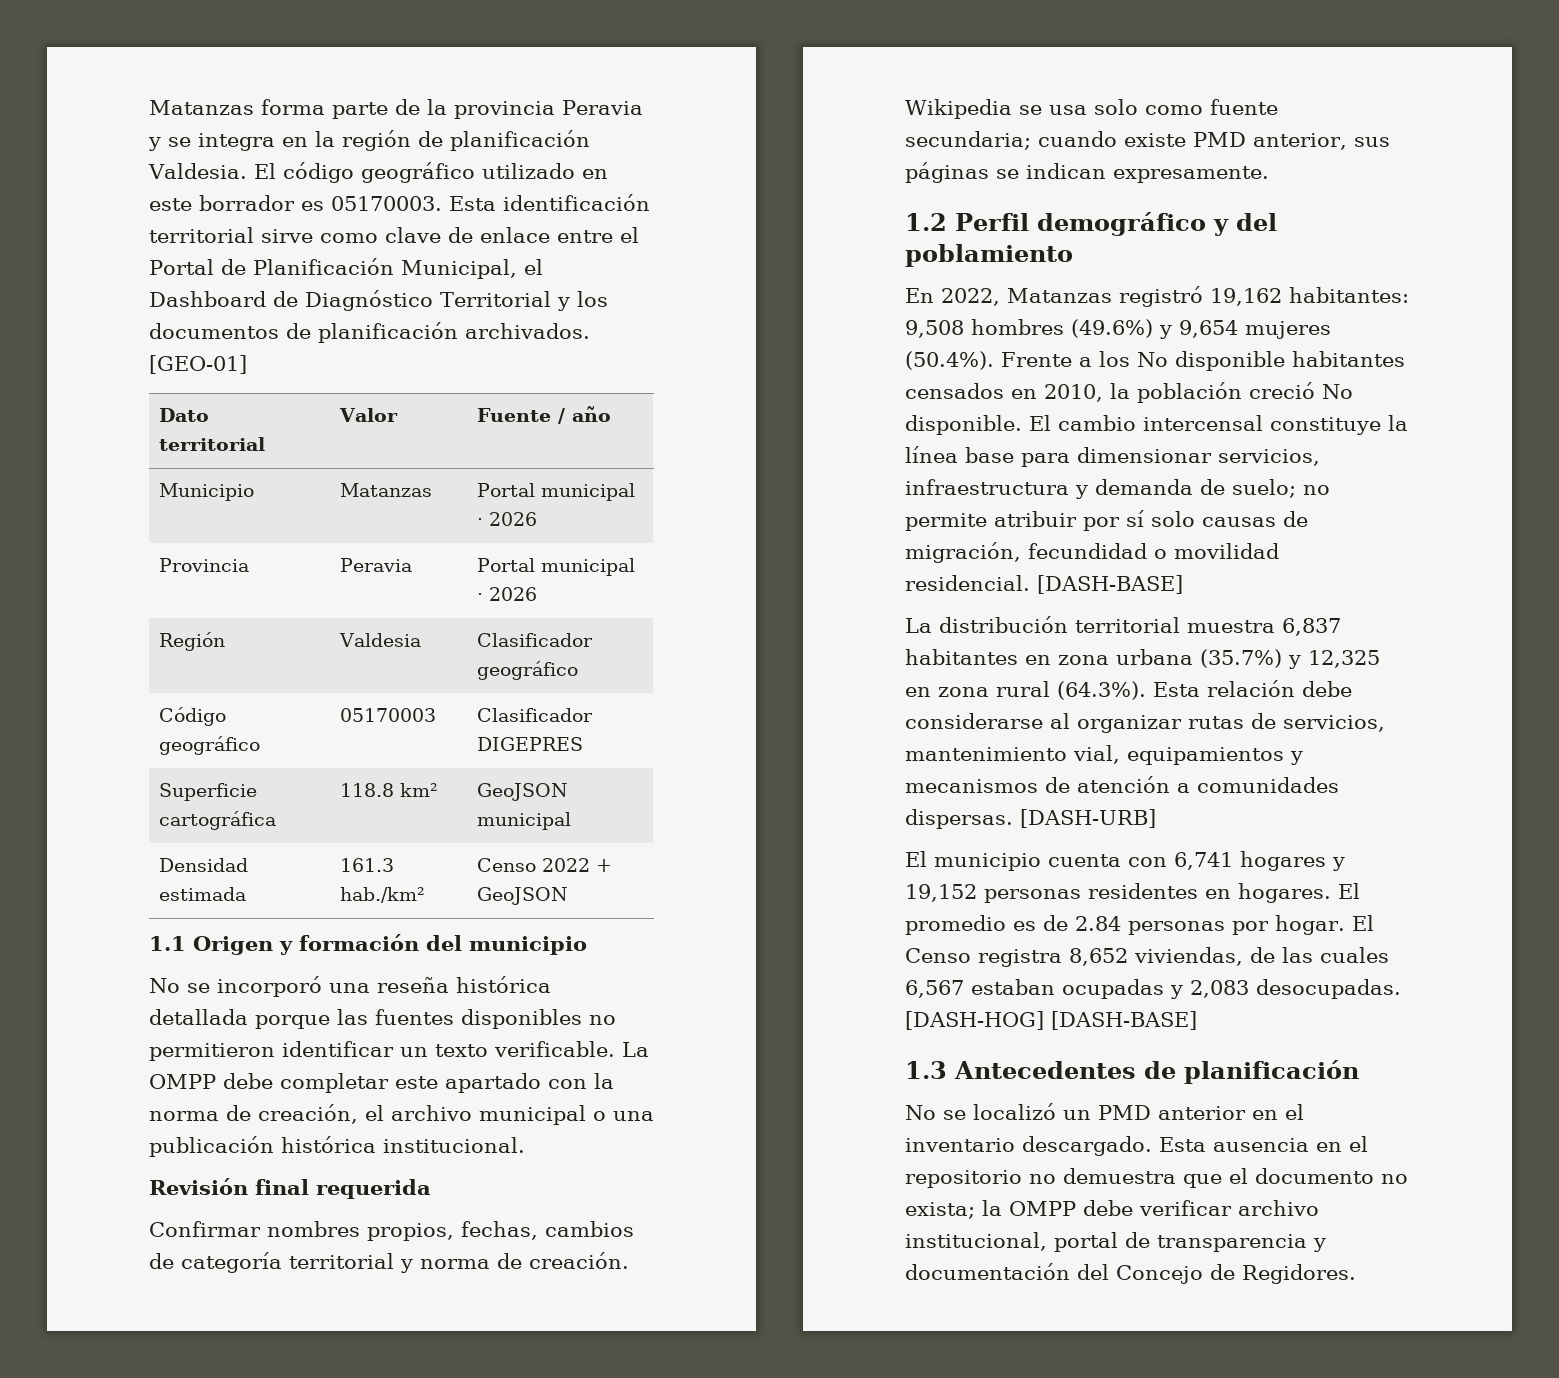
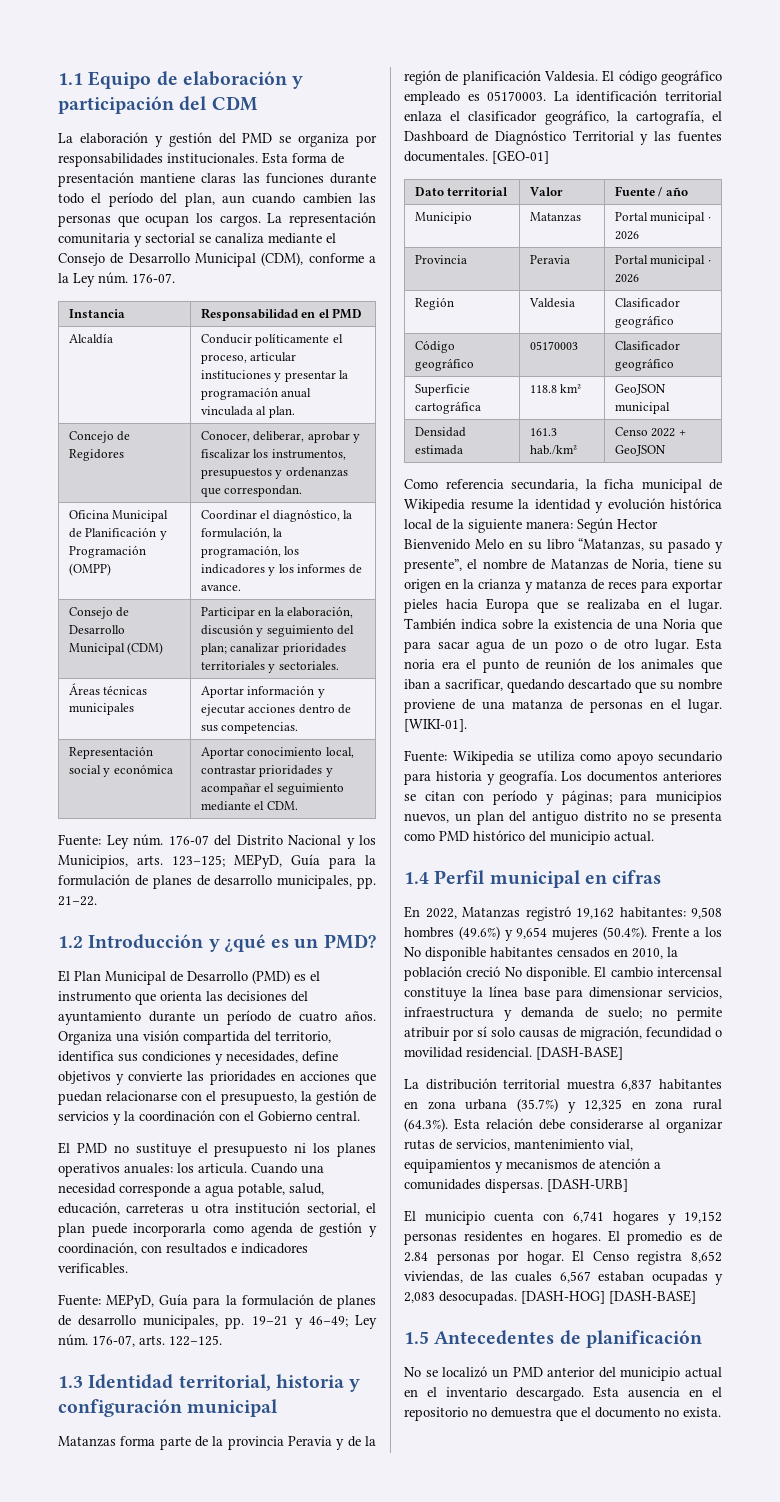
(149, 107) none -> [58,71,304,89] [58,96,258,114] [58,132,377,147] [58,152,344,167] [58,172,376,187] [58,192,376,207] [58,212,376,227] [58,233,336,247] [58,252,377,267] [58,272,175,287] [68,309,125,318] [200,308,363,321] [68,334,113,344] [200,334,343,346] [200,352,297,364] [200,370,349,382] [200,387,312,400] [200,406,295,418] [68,431,131,443] [68,449,124,461] [200,431,361,443] [200,449,346,460] [200,467,348,479] [200,485,303,497] [68,510,169,522] [68,527,167,540] [68,545,146,558] [68,563,111,576] [200,509,353,522] [200,527,283,539] [200,545,300,558] [200,564,362,576] [200,584,241,591] [68,607,130,619] [68,625,125,634] [68,642,164,655] [200,606,354,619] [200,624,355,637] [200,643,346,655] [200,661,339,673] [68,683,148,695] [68,703,134,715] [200,685,325,698] [200,704,352,716] [200,722,299,734] [68,746,153,759] [68,764,173,777] [200,747,354,759] [200,765,333,777] [200,783,344,795] [200,801,298,811] [58,834,376,849] [58,854,376,869] [58,874,376,889] [58,896,97,906] [58,934,376,952] [58,970,320,985] [58,991,308,1005] [58,1010,376,1025] [58,1030,331,1045] [58,1051,338,1065] [58,1071,376,1085] [58,1090,376,1105] [58,1110,360,1125] [58,1142,376,1157] [58,1163,324,1177] [58,1183,324,1197] [58,1202,376,1215] [58,1222,378,1237] [58,1242,308,1255] [58,1263,128,1274] [58,1294,376,1309] [58,1315,377,1329] [58,1334,222,1347] [58,1374,361,1392] [58,1399,279,1417] 1.1 Equipo de elaboración y participación del CDM // La elaboración y gestión del PMD se organiza por responsabilidades institucionales. Esta forma de presentación mantiene claras las funciones durante todo el período del plan, aun cuando cambien las personas que ocupan los cargos. La representación comunitaria y sectorial se canaliza mediante el Consejo de Desarrollo Municipal (CDM), conforme a la Ley núm. 176-07. // Instancia | Responsabilidad en el PMD // Alcaldía | Conducir políticamente el proceso, articular instituciones y presentar la programación anual vinculada al plan. // Concejo de Regidores | Conocer, deliberar, aprobar y fiscalizar los instrumentos, presupuestos y ordenanzas que correspondan. // Oficina Municipal de Planificación y Programación (OMPP) | Coordinar el diagnóstico, la formulación, la programación, los indicadores y los informes de avance. // Consejo de Desarrollo Municipal (CDM) | Participar en la elaboración, discusión y seguimiento del plan; canalizar prioridades territoriales y sectoriales. // Áreas técnicas municipales | Aportar información y ejecutar acciones dentro de sus competencias. // Representación social y económica | Aportar conocimiento local, contrastar prioridades y acompañar el seguimiento mediante el CDM. // Fuente: Ley núm. 176-07 del Distrito Nacional y los Municipios, arts. 123–125; MEPyD, Guía para la formulación de planes de desarrollo municipales, pp. 21–22. // 1.2 Introducción y ¿qué es un PMD? // El Plan Municipal de Desarrollo (PMD) es el instrumento que orienta las decisiones del ayuntamiento durante un período de cuatro años. Organiza una visión compartida del territorio, identifica sus condiciones y necesidades, define objetivos y convierte las prioridades en acciones que puedan relacionarse con el presupuesto, la gestión de servicios y la coordinación con el Gobierno central. // El PMD no sustituye el presupuesto ni los planes operativos anuales: los articula. Cuando una necesidad corresponde a agua potable, salud, educación, carreteras u otra institución sectorial, el plan puede incorporarla como agenda de gestión y coordinación, con resultados e indicadores verificables. // Fuente: MEPyD, Guía para la formulación de planes de desarrollo municipales, pp. 19–21 y 46–49; Ley núm. 176-07, arts. 122–125. // 1.3 Identidad territorial, historia y configuración municipal //
[168,133,308,151] se integra en -> [347,1436,361,1447] de
[481,163,608,179] [149,195,295,211] utilizado en este borrador -> [404,91,460,105] empleado
[449,196,496,211] Esta -> [553,91,569,101] La
[261,227,639,243] [149,258,517,279] sirve como clave de enlace entre el Portal de Planificación Municipal, -> [404,110,704,125] enlaza el clasificador geográfico, la cartografía,
[576,291,608,307] [149,322,590,343] los documentos de planificación archivados. -> [654,131,722,142] [404,151,488,162] las fuentes documentales.
[477,737,584,751] DIGEPRES -> [614,358,674,371] geográfico
[149,934,587,955] [149,976,551,997] [149,1009,616,1029] [149,1041,649,1061] [149,1073,614,1093] [149,1104,654,1125] [149,1136,525,1157] [149,1178,431,1199] [149,1221,634,1241] [149,1252,629,1273] [905,99,1278,119] [905,131,1390,150] [905,162,1269,183] [905,212,1277,236] [905,244,1073,267] 1.1 Origen y formación del municipio // No se incorporó una reseña histórica detallada porque las fuentes disponibles no permitieron identificar un texto verificable. La OMPP debe completar este apartado con la norma de creación, el archivo municipal o una publicación histórica institucional. // Revisión final requerida // Confirmar nombres propios, fechas, cambios de categoría territorial y norma de creación. Wikipedia se usa solo como fuente secundaria; cuando existe PMD anterior, sus páginas se indican expresamente. // 1.2 Perfil demográfico y del poblamiento -> [404,479,722,493] [404,498,722,513] [404,518,658,533] [404,538,723,553] [404,559,722,573] [404,579,723,593] [404,598,722,613] [404,618,722,633] [404,638,722,653] [404,658,722,673] [404,679,722,693] [404,699,722,713] [404,719,467,732] [404,750,722,765] [404,770,722,785] [404,790,722,805] [404,811,722,825] [404,830,654,845] [404,870,662,888] Como referencia secundaria, la ficha municipal de Wikipedia resume la identidad y evolución histórica local de la siguiente manera: Según Hector Bienvenido Melo en su libro “Matanzas, su pasado y presente”, el nombre de Matanzas de Noria, tiene su origen en la crianza y matanza de reces para exportar pieles hacia Europa que se realizaba en el lugar. También indica sobre la existencia de una Noria que para sacar agua de un pozo o de otro lugar. Esta noria era el punto de reunión de los animales que iban a sacrificar, quedando descartado que su nombre proviene de una matanza de personas en el lugar. [WIKI-01]. // Fuente: Wikipedia se utiliza como apoyo secundario para historia y geografía. Los documentos anteriores se citan con período y páginas; para municipios nuevos, un plan del antiguo distrito no se presenta como PMD histórico del municipio actual. // 1.4 Perfil municipal en cifras
[905,1061,947,1079] 1.3 -> [404,1331,429,1344] 1.5
(1246, 1113) none -> [598,1367,722,1381] del municipio actual
[905,1200,1319,1219] [905,1232,1326,1252] [905,1263,1356,1284] exista; la OMPP debe verificar archivo institucional, portal de transparencia y documentación del Concejo de Regidores. -> [683,1407,721,1417] exista.

